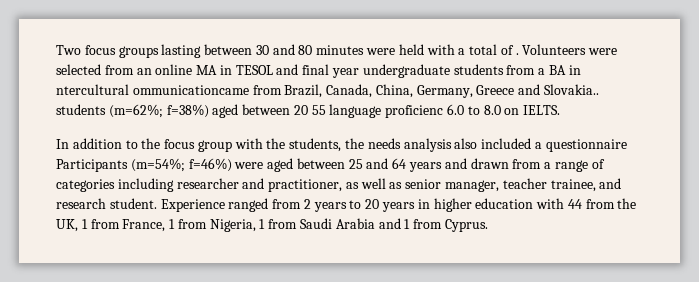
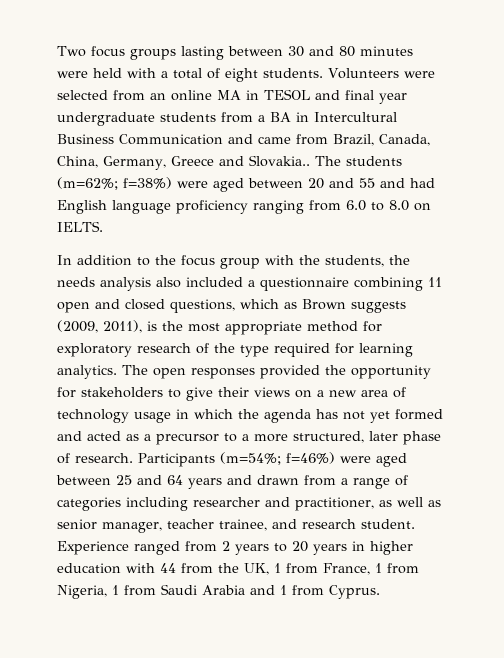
[515,53,519,55] . -> [225,68,323,82] eight students.
[56,84,249,95] ntercultural ommunicationcame -> [314,112,397,122] [57,134,291,145] Intercultural Business Communication and came
(600, 89) none -> [314,156,341,166] The
(209, 111) none -> [177,181,208,188] were
[311,104,444,118] 55 language proficienc -> [329,178,435,188] [57,200,341,214] and 55 and had English language proficiency ranging from
(627, 145) none -> [354,277,442,291] [57,299,406,313] [57,320,382,335] [57,343,413,357] [57,365,431,379] [57,387,406,401] [57,409,443,423] [57,431,441,445] [57,453,133,464] combining 11 open and closed questions, which as Brown suggests (2009, 2011), is the most appropriate method for exploratory research of the type required for learning analytics. The open responses provided the opportunity for stakeholders to give their views on a new area of technology usage in which the agenda has not yet formed and acted as a precursor to a more structured, later phase of research.

